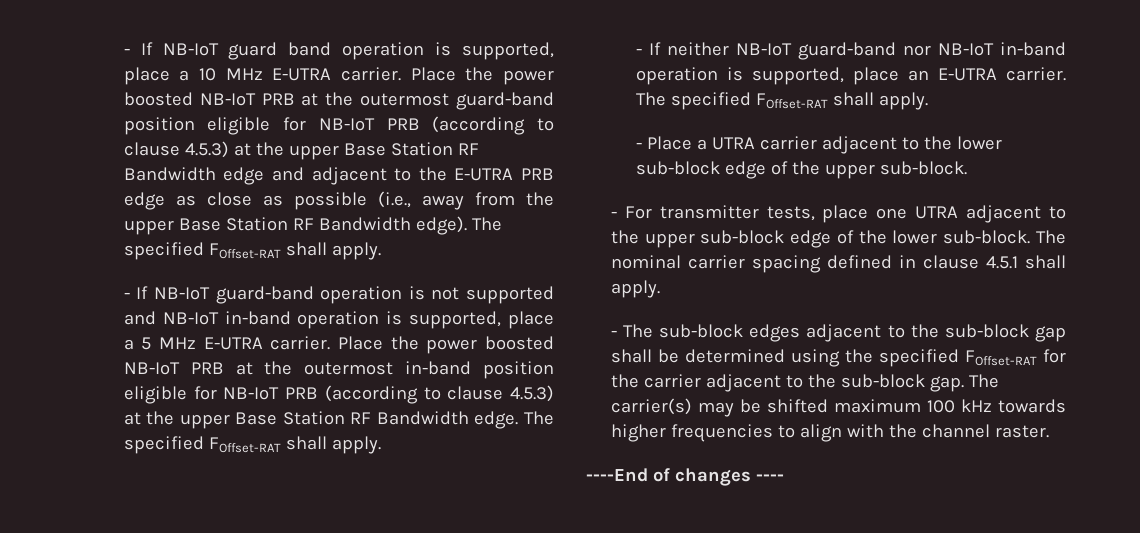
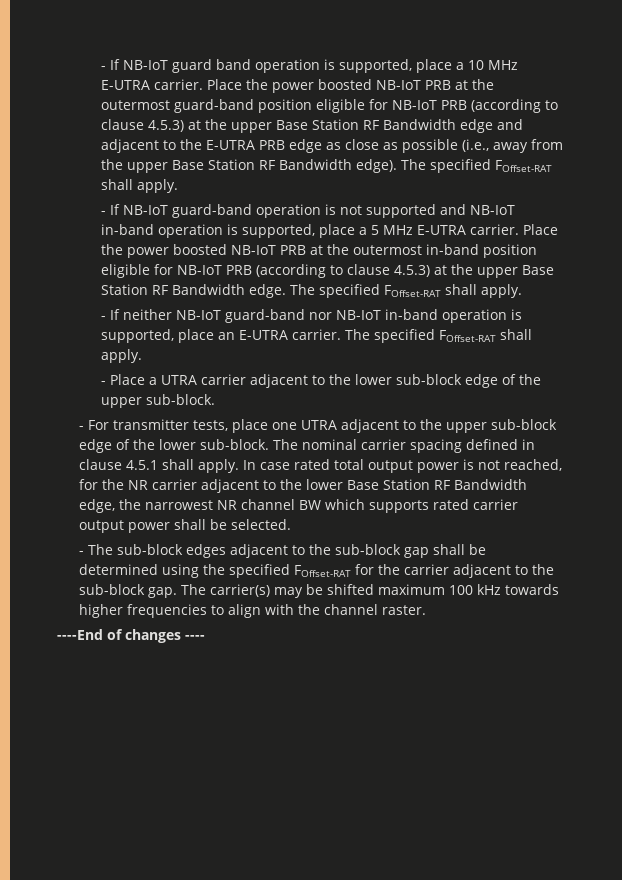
(660, 289) none -> [242,459,562,473] [78,479,527,493] [78,499,518,513] [78,519,291,533] In case rated total output power is not reached, for the NR carrier adjacent to the lower Base Station RF Bandwidth edge, the narrowest NR channel BW which supports rated carrier output power shall be selected.

